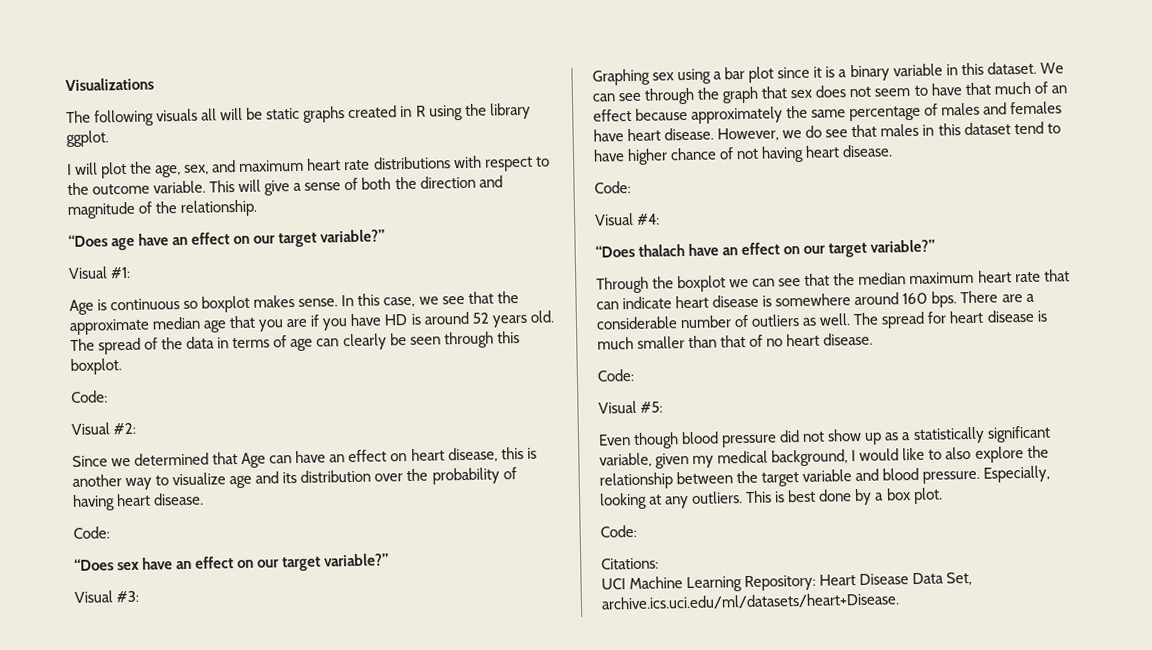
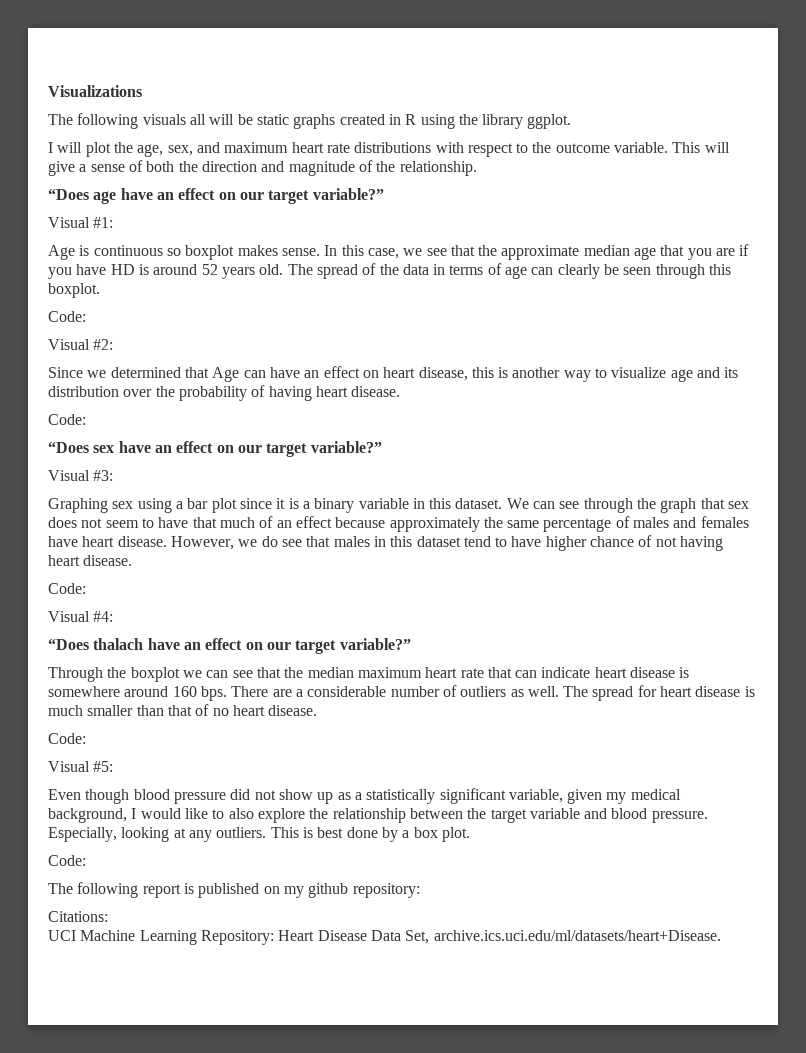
(637, 531) none -> [48,882,420,898] // The following report is published on my github repository:

